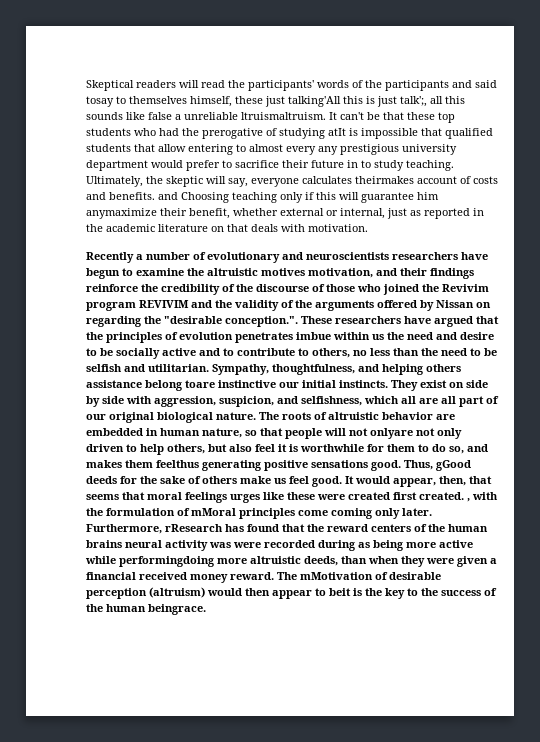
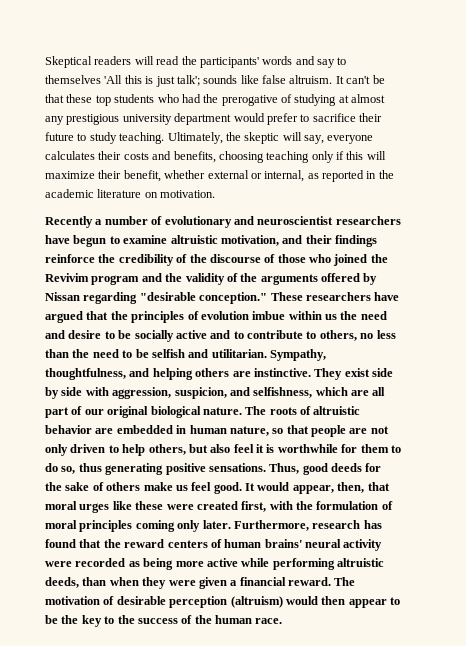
[352,80,497,91] [86,96,465,107] [86,112,326,120] of the participants and said tosay to themselves himself, these just talking'All this is just talk';, all this sounds like false a unreliable ltruismaltruism. -> [295,56,347,68] [45,75,333,87] and say to themselves 'All this is just talk'; sounds like false altruism.
[328,128,493,139] [86,144,316,155] atIt is impossible that qualified students that allow entering to almost every -> [338,94,386,103] at almost
[347,160,358,168] in -> (74, 136) none
[355,176,498,184] [86,192,229,203] theirmakes account of costs and benefits. and Choosing -> [98,151,264,163] their costs and benefits, choosing
[361,192,439,203] [86,208,157,219] guarantee him anymaximize -> [45,171,95,179] maximize
[387,208,407,219] just -> (305, 176) none
[227,224,305,232] that deals with -> (158, 195) none
[306,252,389,260] neuroscientists -> [257,216,334,225] neuroscientist
[187,268,305,276] the altruistic motives -> [170,235,218,244] altruistic
[139,300,189,308] REVIVIM -> (140, 280) none
[476,302,491,308] [86,316,298,327] on regarding the "desirable conception.". -> [83,292,268,304] regarding "desirable conception."
[235,332,293,343] penetrates -> (249, 315) none
[86,380,388,391] assistance belong toare instinctive our initial instincts. -> [232,368,311,377] are instinctive.
[449,382,464,388] on -> (370, 372) none
[401,396,416,404] all -> (348, 391) none
[324,428,413,439] will not onlyare -> [349,428,368,434] are
[467,444,488,452] [86,460,471,471] and makes them feelthus generating positive sensations good. Thus, gGood -> [78,463,328,475] thus generating positive sensations. Thus, good
[86,492,227,503] seems that moral feelings -> [45,501,77,510] moral
[393,492,470,502] first created. , -> [241,501,267,512] first,
[191,508,328,519] mMoral principles come -> [45,520,133,532] moral principles
[165,524,223,532] rResearch -> [312,520,361,529] research
[428,524,488,532] [86,540,122,548] the human brains -> [224,539,302,548] human brains'
[209,542,231,548] was -> (383, 545) none
[318,540,356,551] during -> (126, 562) none
[119,556,247,567] performingdoing more -> [272,558,335,570] performing
[139,572,228,583] received money -> (286, 581) none
[300,572,373,580] mMotivation -> [45,596,100,605] motivation
[329,588,362,596] beit is -> [45,615,58,624] be
[148,604,206,615] beingrace. -> [255,618,283,624] race.

